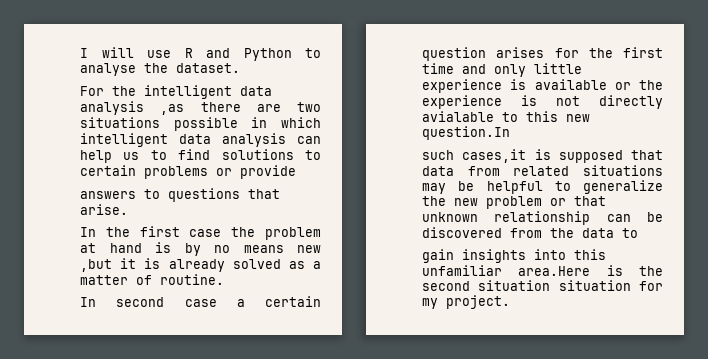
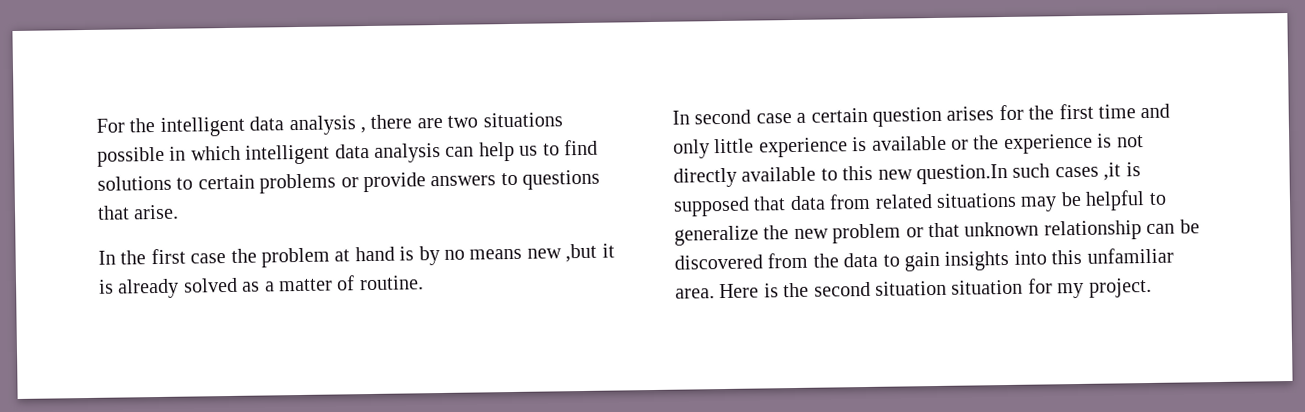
[80,47,321,61] [80,63,240,76] I will use R and Python to analyse the dataset. // -> (96, 125) none
[160,104,185,115] ,as -> [360,127,366,134] ,
(296, 172) // -> (426, 182) none
[422,111,494,122] avialable -> [741,166,817,182] available
[422,149,527,163] // such cases,it -> [1012,162,1122,181] such cases ,it
(638, 233) // -> (900, 260) none
[518,266,591,276] area.Here -> [675,283,760,299] area. Here

